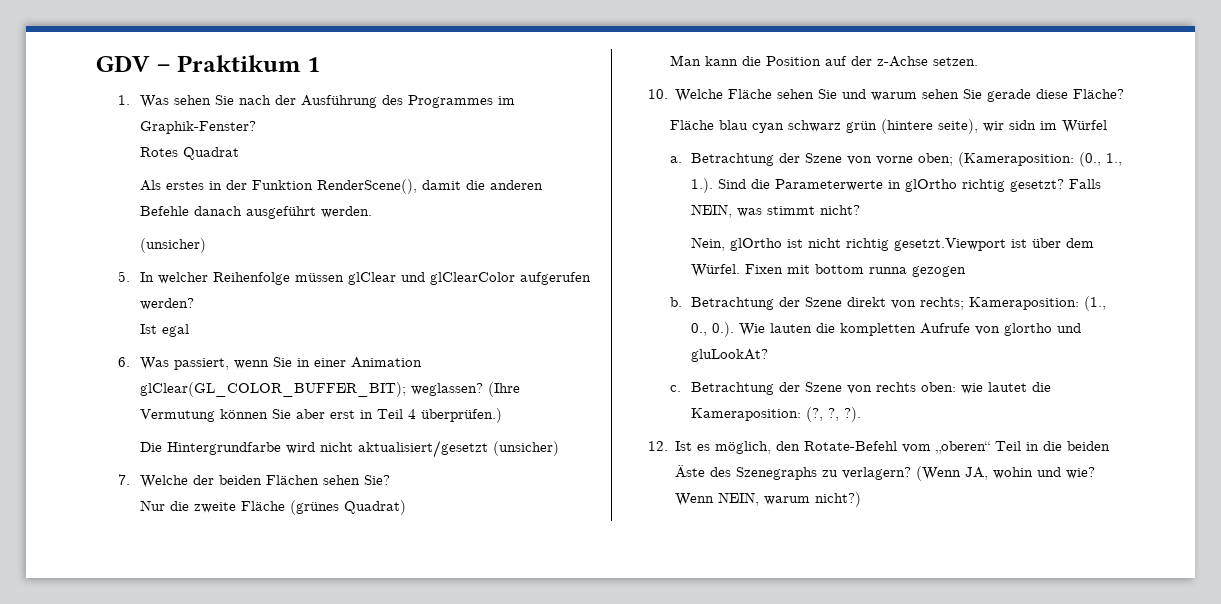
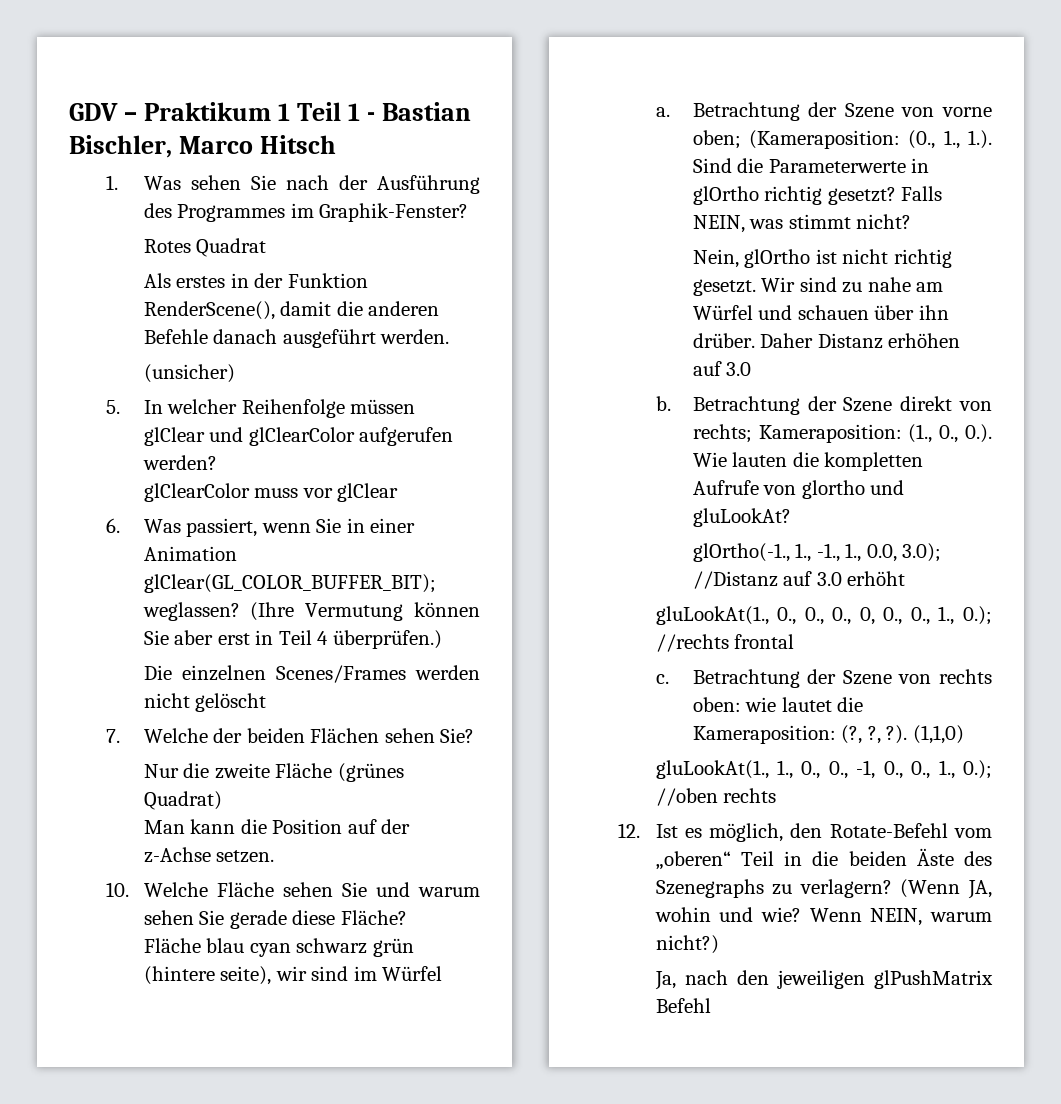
(321, 64) none -> [297,102,472,121] [69,135,337,158] Teil 1 - Bastian Bischler, Marco Hitsch
[139,324,189,337] Ist egal -> [143,483,399,502] glClearColor muss vor glClear
[166,440,559,458] Hintergrundfarbe wird nicht aktualisiert/gesetzt (unsicher) -> [181,665,480,683] [143,693,267,712] einzelnen Scenes/Frames werden nicht gelöscht
[1008,120,1036,130] sidn -> [311,966,349,981] sind
[894,238,1095,251] [691,264,967,277] gesetzt.Viewport ist über dem Würfel. Fixen mit bottom runna gezogen -> [692,277,944,296] [692,305,949,320] [692,333,961,349] [692,361,752,376] gesetzt. Wir sind zu nahe am Würfel und schauen über ihn drüber. Daher Distanz erhöhen auf 3.0
(769, 355) none -> [692,543,942,562] [692,571,906,589] [655,606,993,625] [655,634,795,652] // glOrtho(-1., 1., -1., 1., 0.0, 3.0); //Distanz auf 3.0 erhöht // gluLookAt(1., 0., 0., 0., 0, 0., 0., 1., 0.); //rechts frontal
(862, 414) none -> [912,725,964,744] [655,760,993,779] [655,788,777,806] (1,1,0) // gluLookAt(1., 1., 0., 0., -1, 0., 0., 1., 0.); //oben rechts
(862, 499) none -> [654,970,993,990] [655,998,711,1013] // Ja, nach den jeweiligen glPushMatrix Befehl

